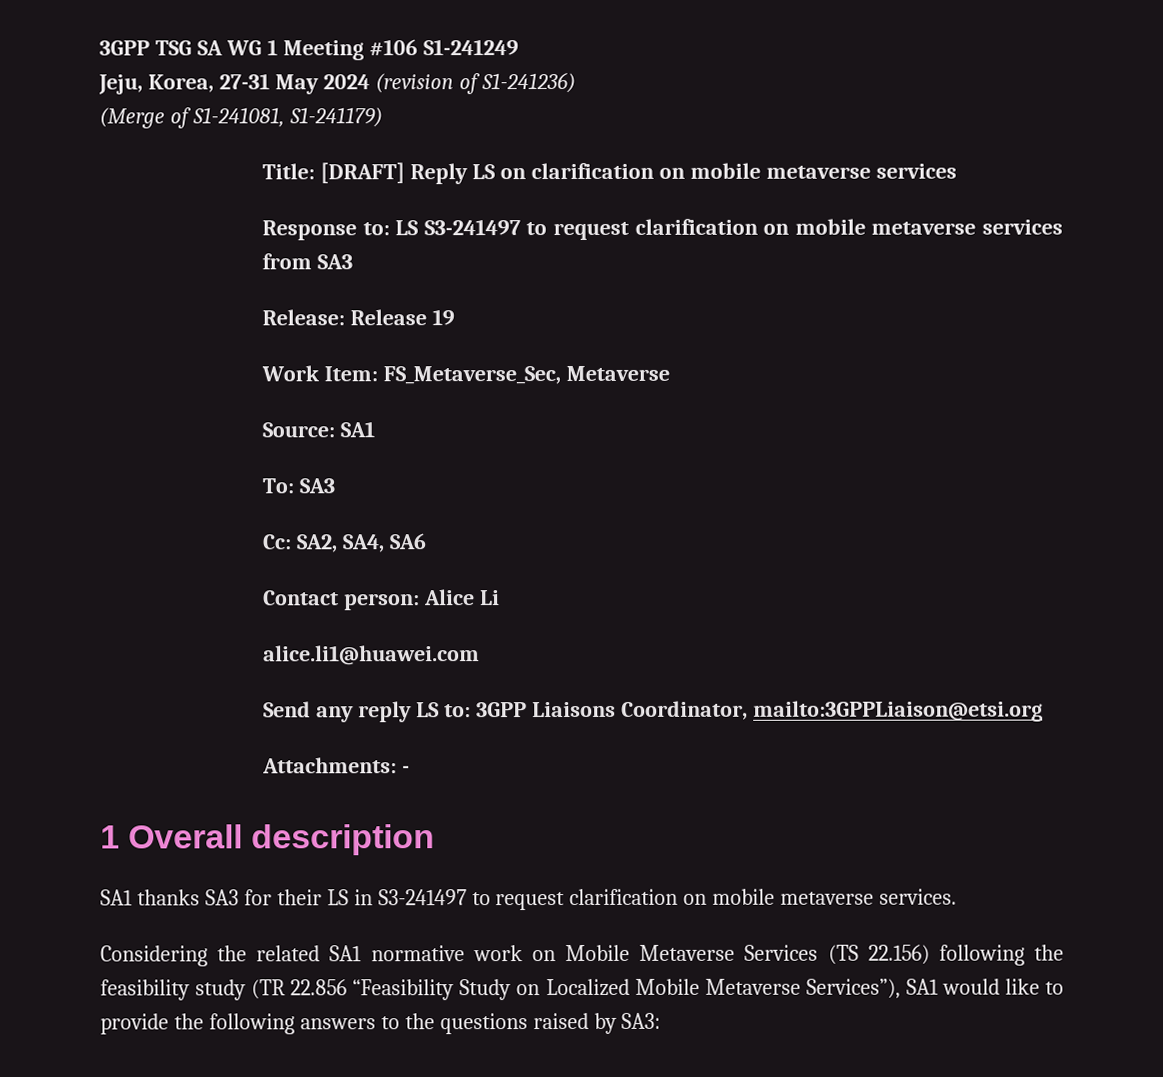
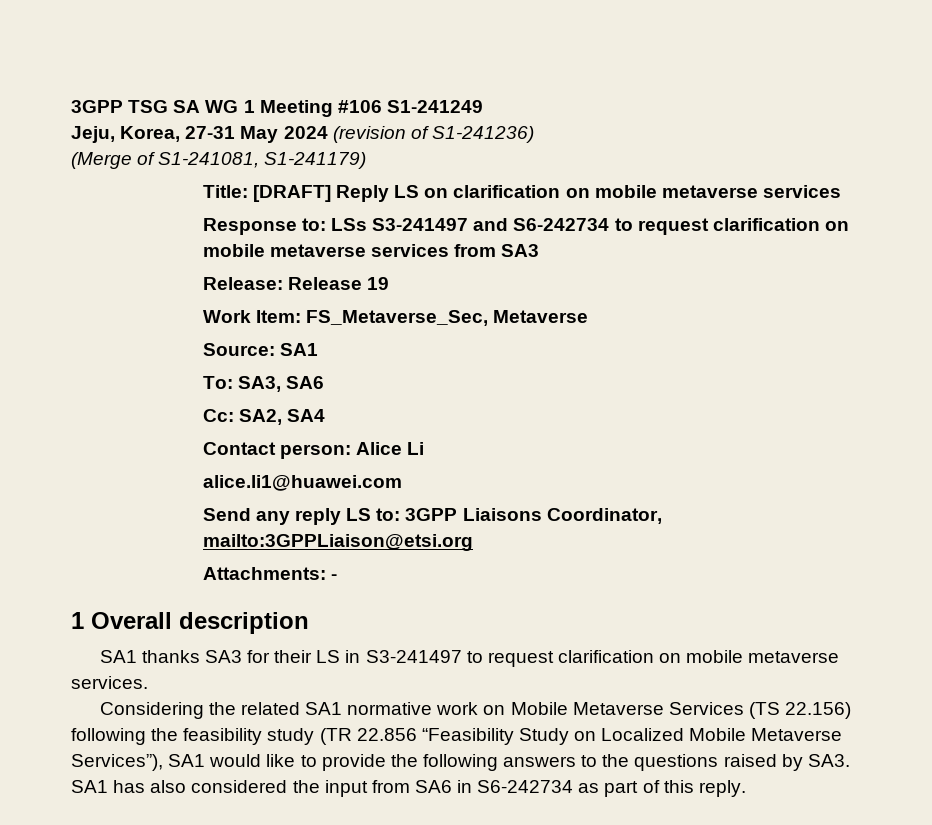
[395,219,521,236] LS S3-241497 -> [331,218,610,231] LSs S3-241497 and S6-242734
[298,478,335,494] SA3 -> [237,376,325,392] SA3, SA6
[341,533,427,553] SA4, SA6 -> [287,409,326,422] SA4
[621,1012,662,1029] SA3: -> [807,754,850,767] [71,780,746,797] SA3. SA1 has also considered the input from SA6 in S6-242734 as part of this reply.

